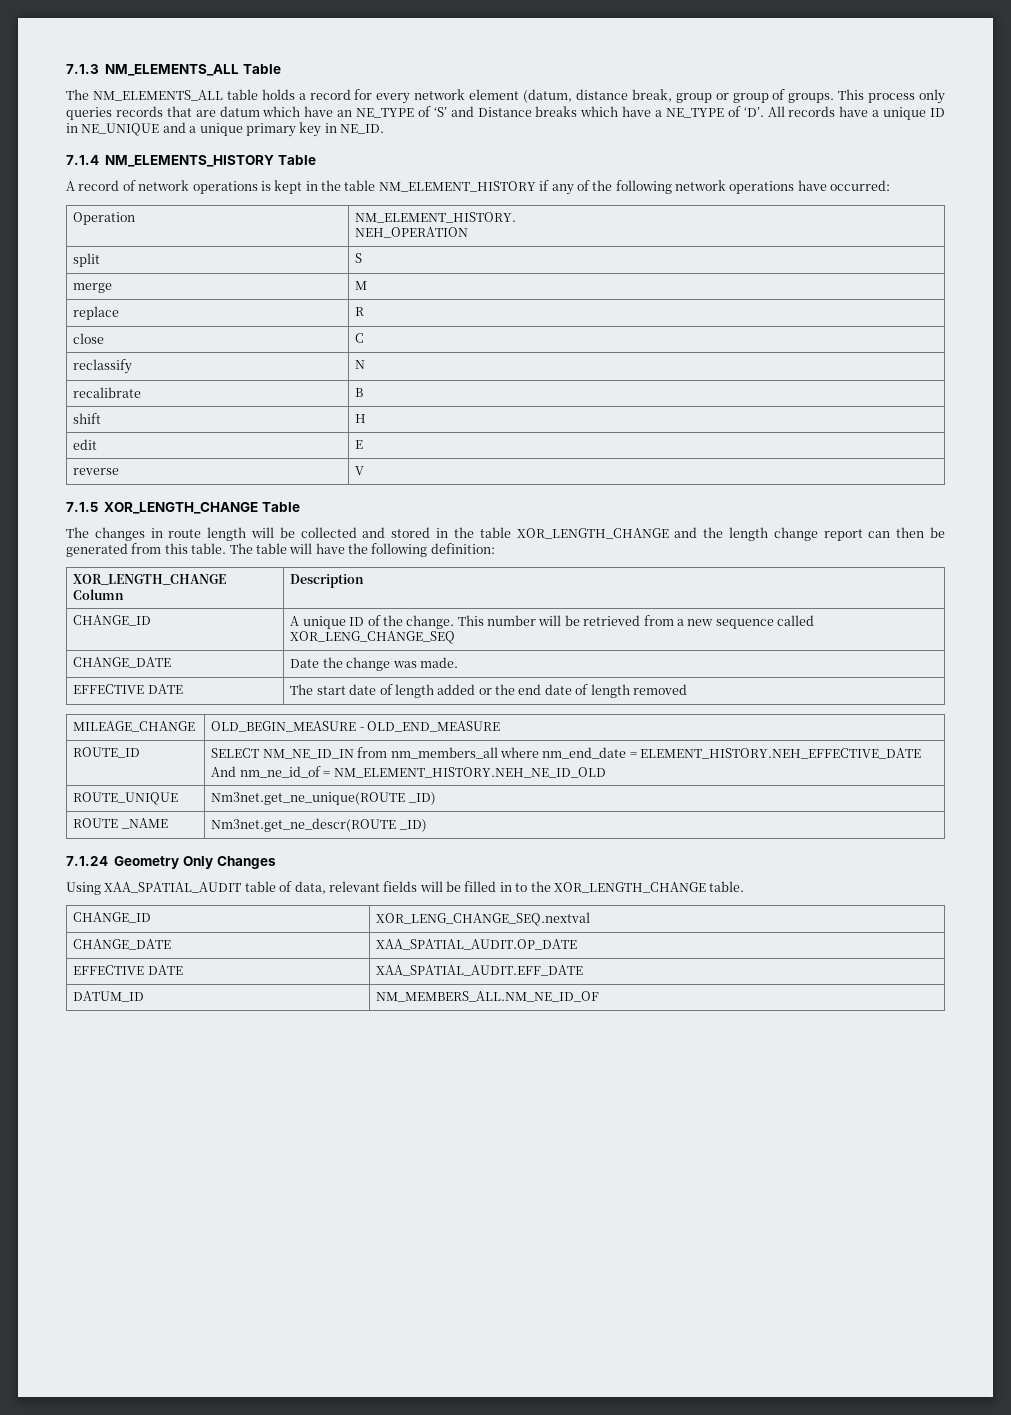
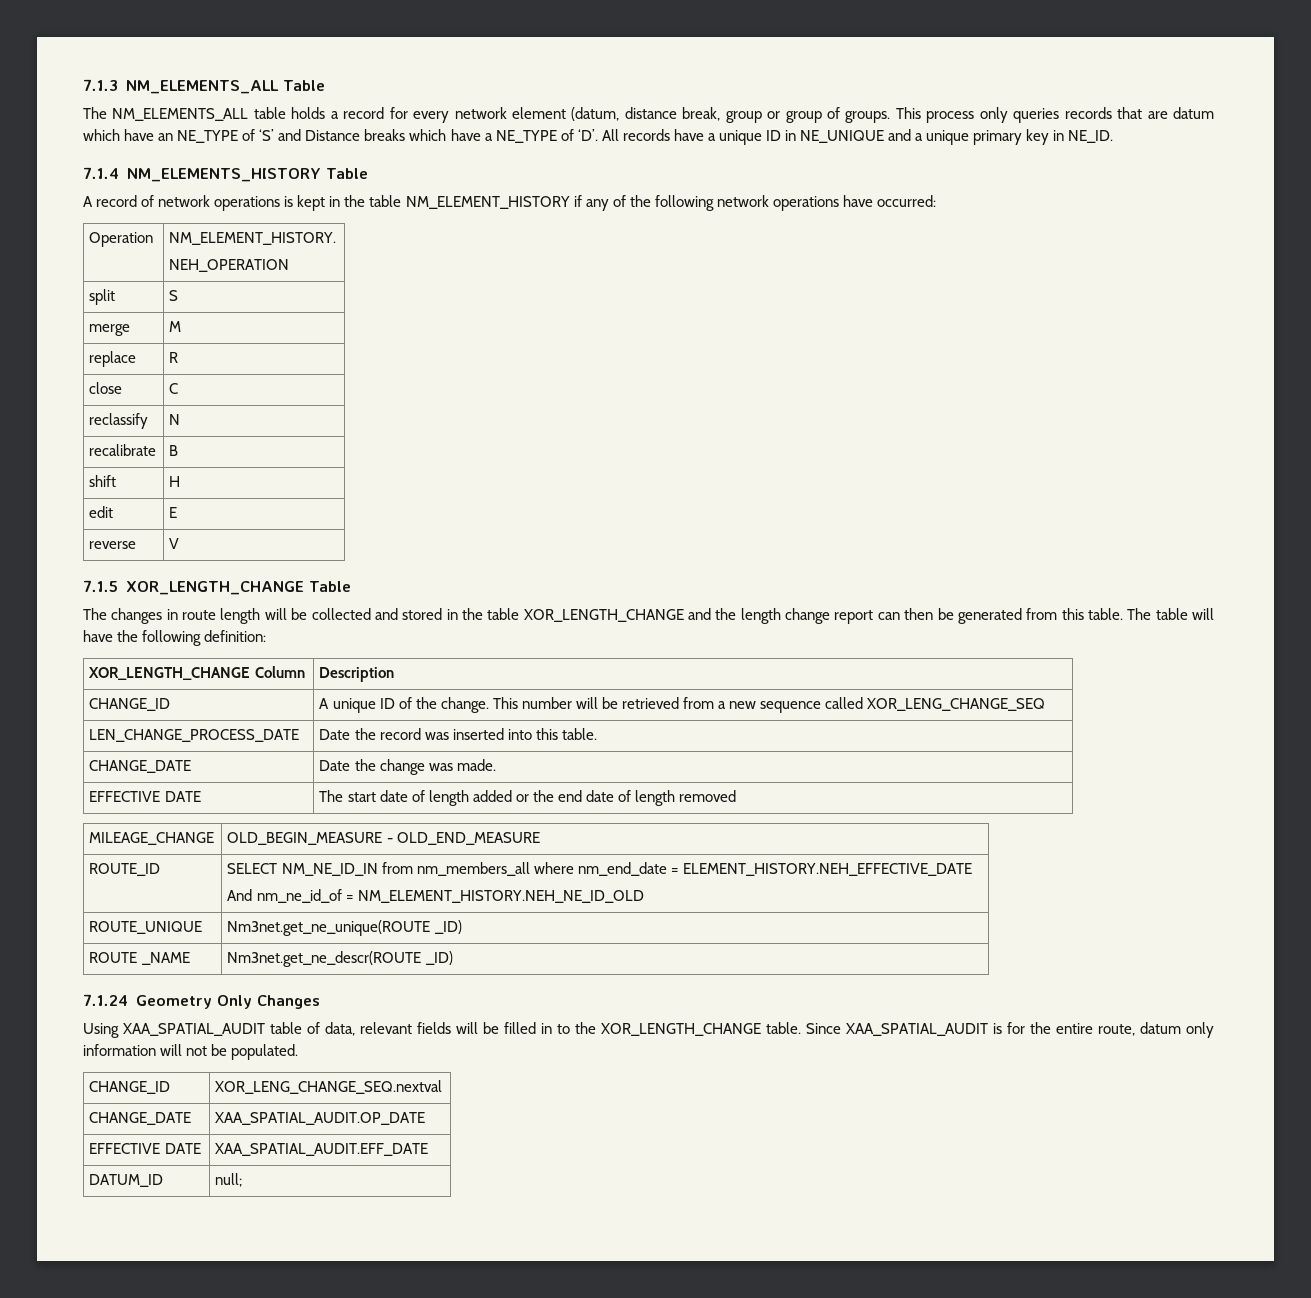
(456, 637) none -> [89,729,300,742] [319,728,597,740] // LEN_CHANGE_PROCESS_DATE | Date the record was inserted into this table.
(745, 886) none -> [806,1022,1214,1038] [83,1044,299,1060] Since XAA_SPATIAL_AUDIT is for the entire route, datum only information will not be populated.
[376,991,600,1002] NM_MEMBERS_ALL.NM_NE_ID_OF -> [215,1173,243,1187] null;

